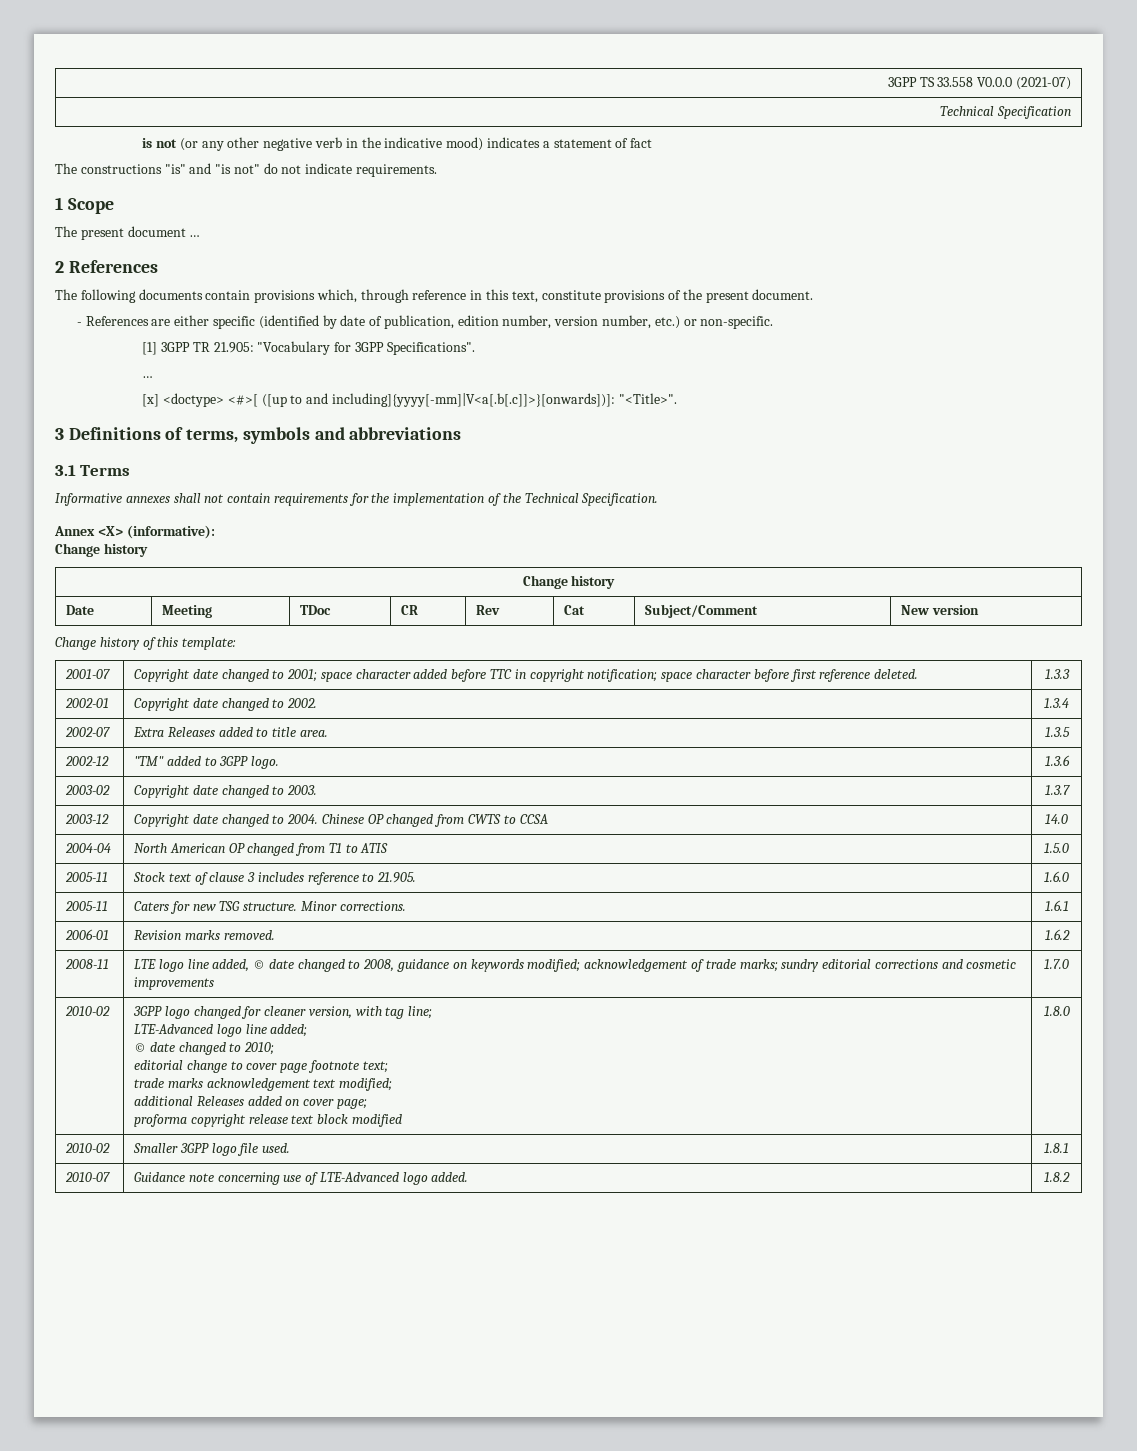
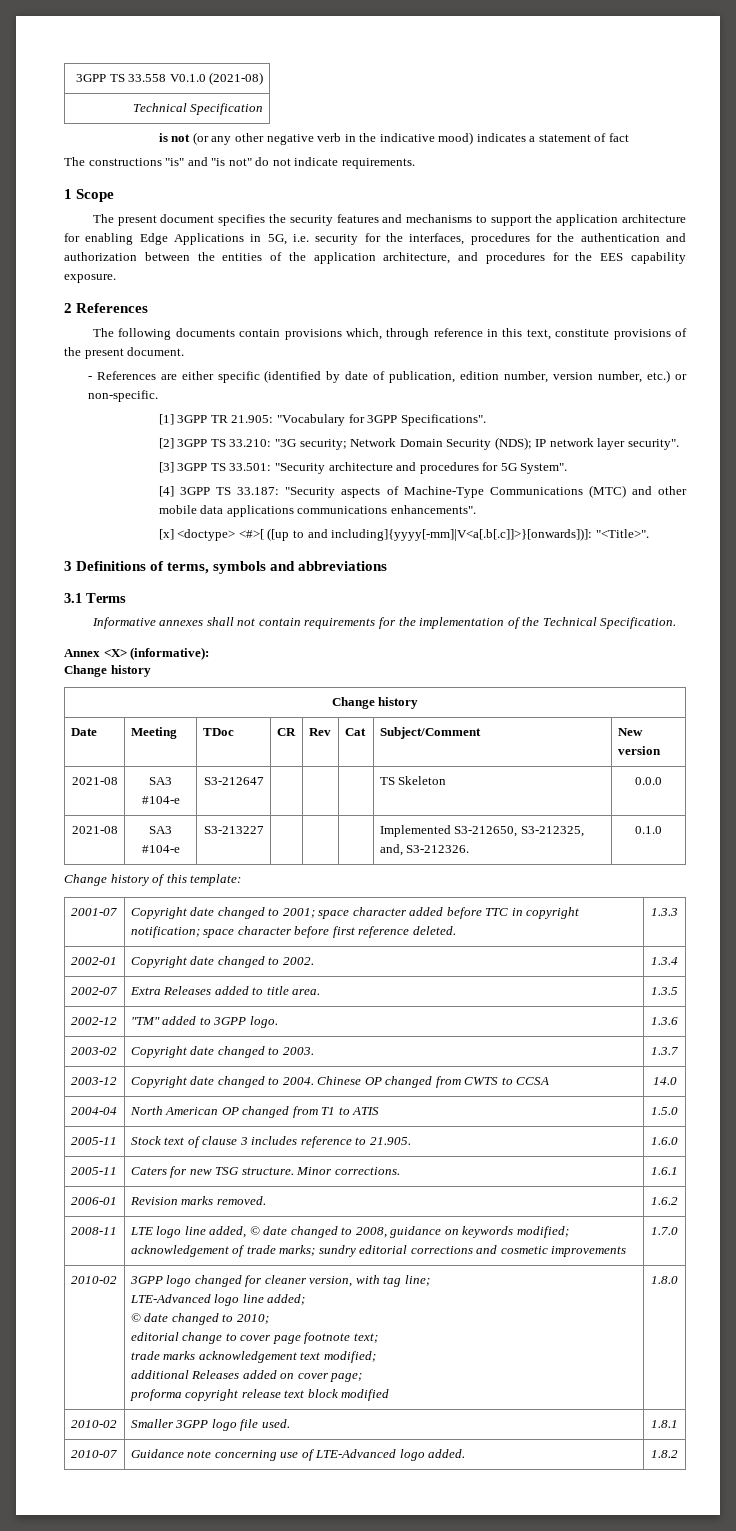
[977,77,1071,90] V0.0.0 (2021-07) -> [169,72,264,85] V0.1.0 (2021-08)
[189,235,201,237] … -> [218,214,686,226] [64,233,686,245] [64,252,686,264] [64,274,116,283] specifies the security features and mechanisms to support the application architecture for enabling Edge Applications in 5G, i.e. security for the interfaces, procedures for the authentication and authorization between the entities of the application architecture, and procedures for the EES capability exposure.
[142,376,154,378] … -> [158,437,679,450] [158,462,568,474] [158,485,687,498] [158,505,476,517] [2] 3GPP TS 33.210: "3G security; Network Domain Security (NDS); IP network layer security". // [3] 3GPP TS 33.501: "Security architecture and procedures for 5G System". // [4] 3GPP TS 33.187: "Security aspects of Machine-Type Communications (MTC) and other mobile data applications communications enhancements".
(979, 610) none -> [71,777,118,785] [149,777,172,785] [141,796,180,804] [203,777,264,785] [379,776,447,785] [635,777,662,785] [71,826,118,834] [149,826,172,834] [141,845,180,853] [203,826,264,834] [379,825,584,837] [379,844,470,856] [635,826,662,834] // 2021-08 | SA3 #104-e | S3-212647 | | | | TS Skeleton | 0.0.0 // 2021-08 | SA3 #104-e | S3-213227 | | | | Implemented S3-212650, S3-212325, and, S3-212326. | 0.1.0

